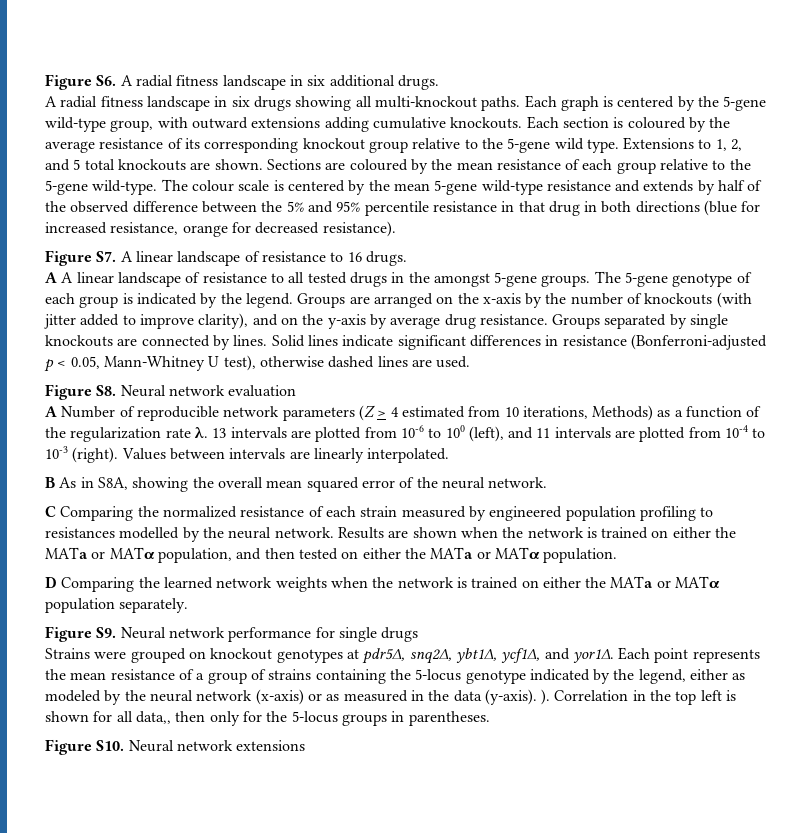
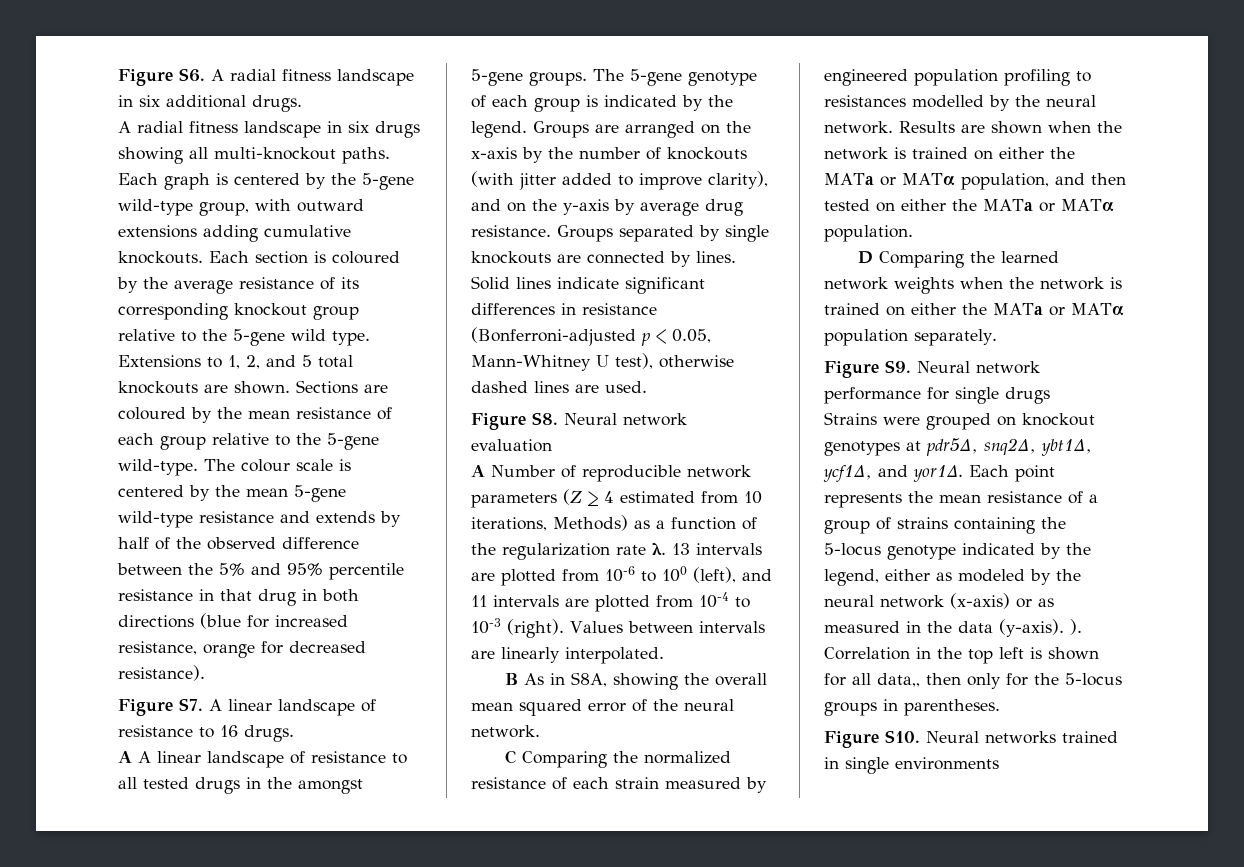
[176,740,306,751] network extensions -> [985,731,1118,744] [824,757,999,774] networks trained in single environments

